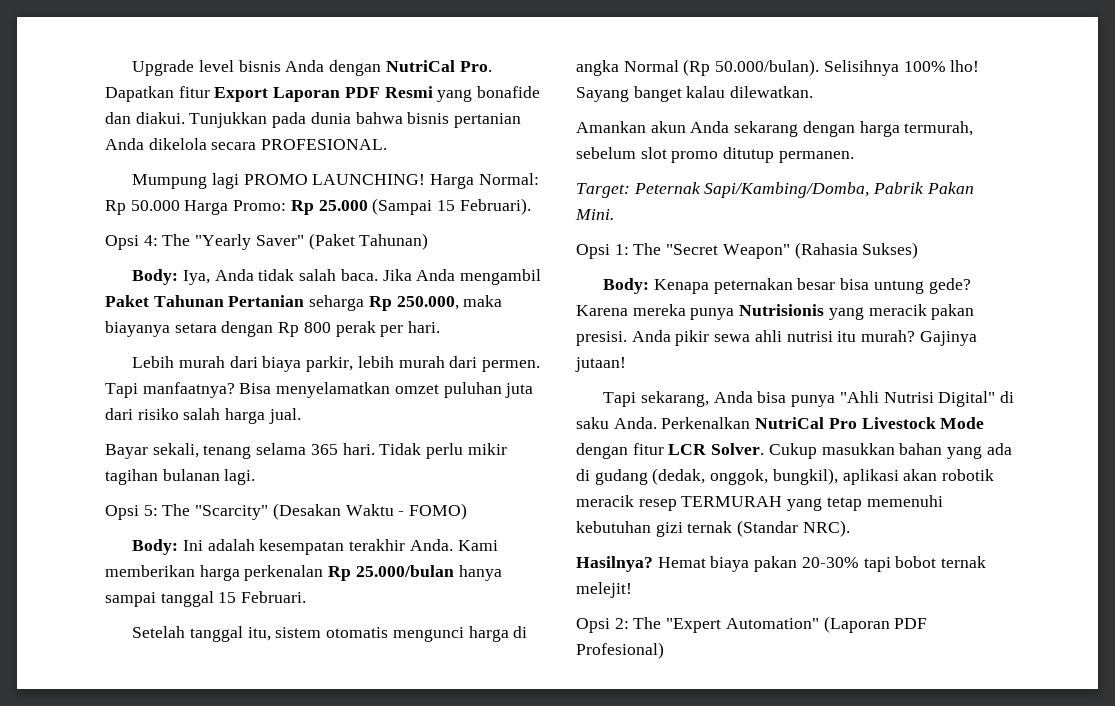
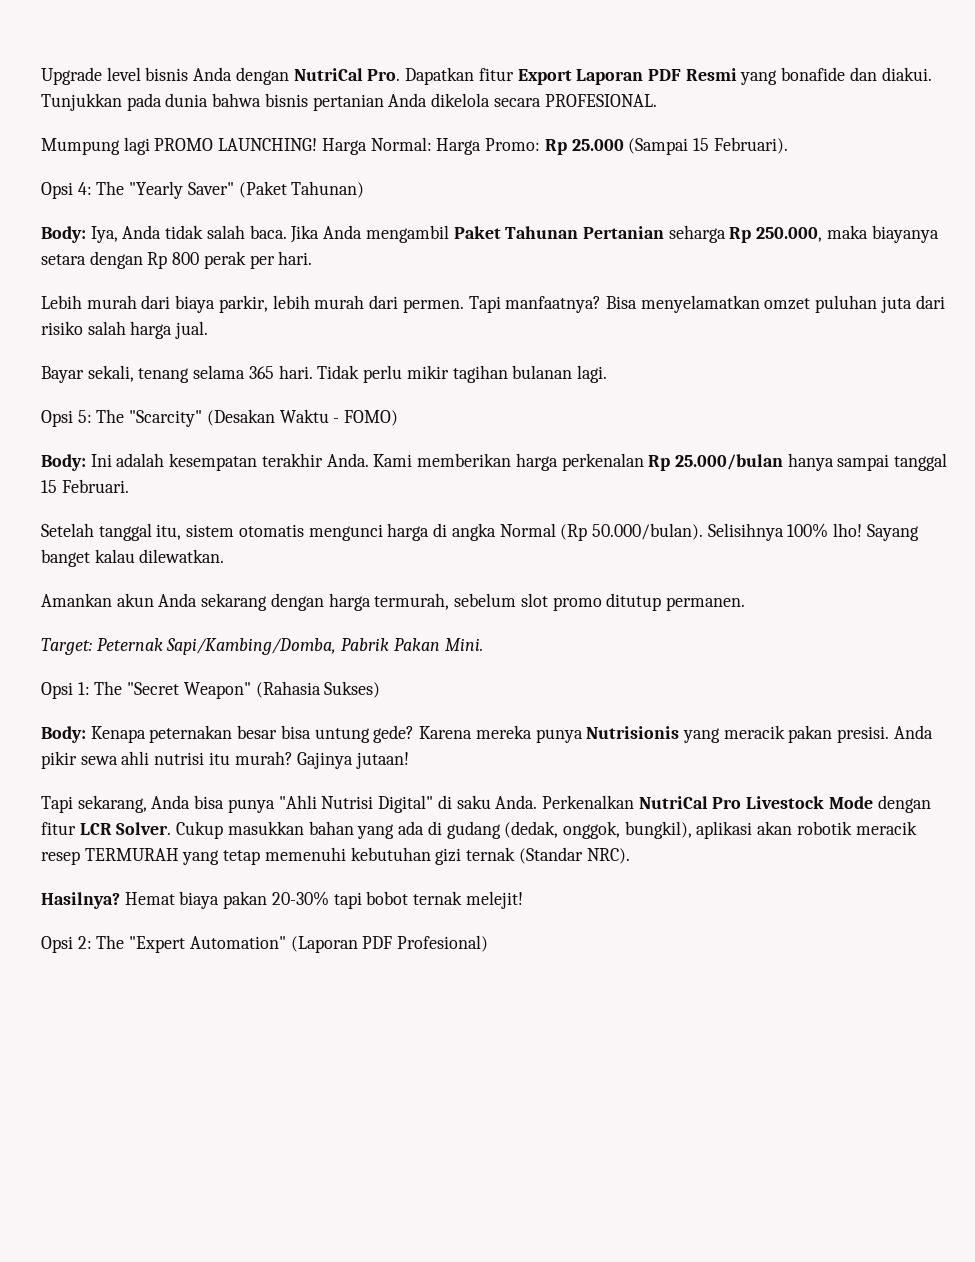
[105,200,180,215] Rp 50.000 -> (432, 144) none

